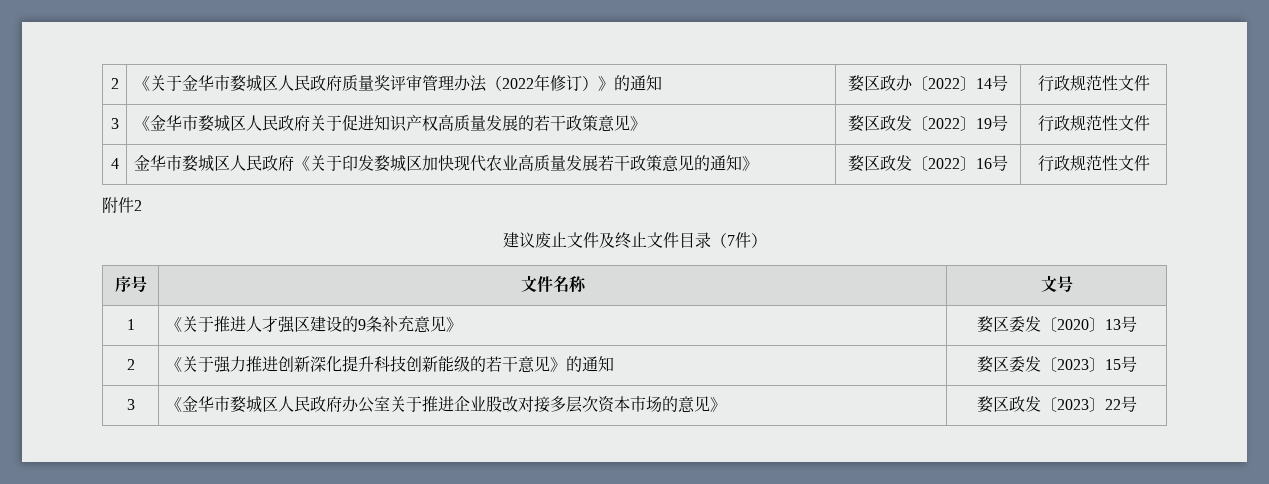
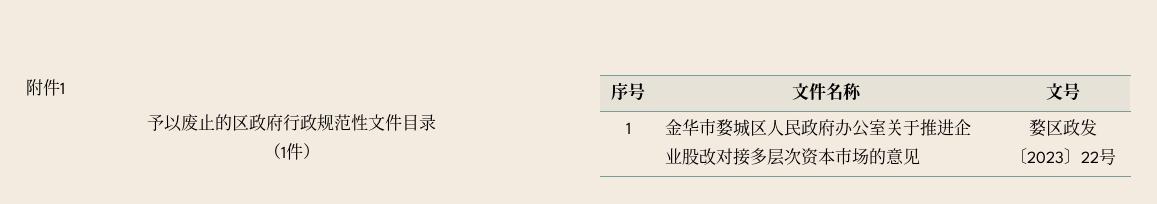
[110,78,119,89] [133,74,662,92] [848,75,1008,92] [1037,75,1150,92] [110,118,119,129] [133,114,646,132] [848,115,1008,132] [1037,115,1150,132] [110,158,119,169] [133,154,758,172] [848,155,1008,172] [1037,155,1150,172] [102,197,142,214] [502,232,647,249] 2 | 《关于金华市婺城区人民政府质量奖评审管理办法（2022年修订）》的通知 | 婺区政办〔2022〕14号 | 行政规范性文件 // 3 | 《金华市婺城区人民政府关于促进知识产权高质量发展的若干政策意见》 | 婺区政发〔2022〕19号 | 行政规范性文件 // 4 | 金华市婺城区人民政府《关于印发婺城区加快现代农业高质量发展若干政策意见的通知》 | 婺区政发〔2022〕16号 | 行政规范性文件 // 附件2 // 建议废止文件及终止 -> [26,79,65,96] [147,114,368,132] 附件1 // 予以废止的区政府行政规范性
[710,233,735,248] （7 -> [263,143,286,159] // （1
[165,316,462,333] [976,316,1137,333] [126,359,135,370] [165,355,614,373] [976,356,1137,373] [126,399,135,410] [165,397,182,412] 《关于推进人才强区建设的9条补充意见》 | 婺区委发〔2020〕13号 // 2 | 《关于强力推进创新深化提升科技创新能级的若干意见》的通知 | 婺区委发〔2023〕15号 // 3 | 《 -> (631, 128) none
[709,397,726,412] 》 -> (921, 156) none

